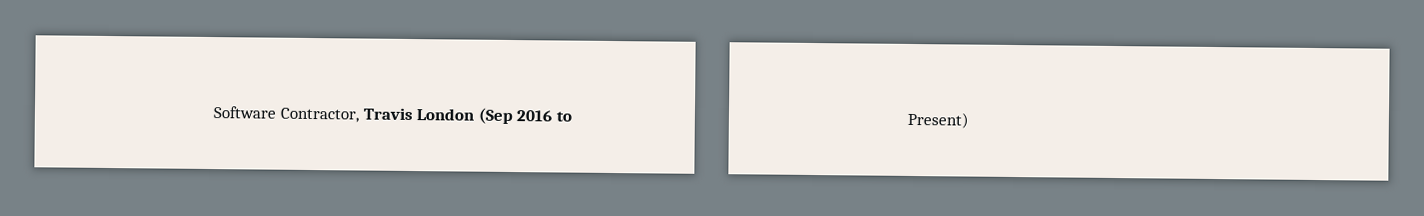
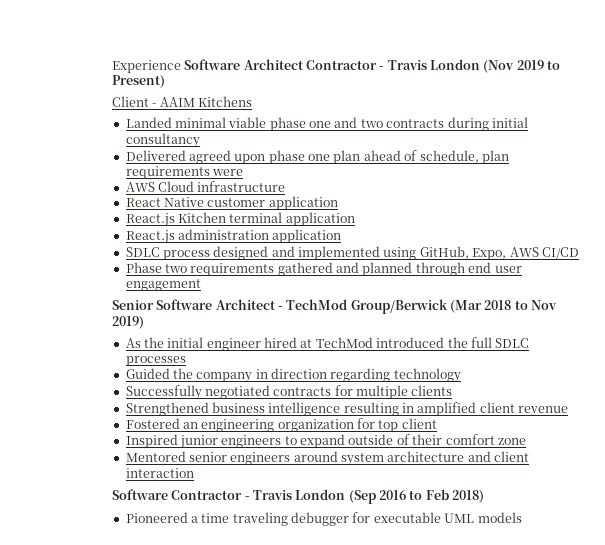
[213,106,360,123] Software Contractor, -> [111,59,561,73] [111,75,165,88] [111,96,252,107] [125,117,528,131] [125,133,200,148] [125,150,509,164] [125,166,243,179] [125,181,286,192] [125,196,338,210] [125,212,355,227] [125,229,342,244] [125,246,579,260] [125,262,522,276] [125,279,201,291] [111,299,558,314] [111,316,144,329] [125,337,530,351] [125,356,186,366] [125,368,461,383] [125,385,453,400] [125,402,569,416] [125,418,437,432] [125,434,526,449] [125,451,530,466] [125,468,194,478] [111,489,250,500] Experience Software Architect Contractor - Travis London (Nov 2019 to Present) // Client - AAIM Kitchens // Landed minimal viable phase one and two contracts during initial consultancy // Delivered agreed upon phase one plan ahead of schedule, plan requirements were // AWS Cloud infrastructure // React Native customer application // React.js Kitchen terminal application // React.js administration application // SDLC process designed and implemented using GitHub, Expo, AWS CI/CD // Phase two requirements gathered and planned through end user engagement // Senior Software Architect - TechMod Group/Berwick (Mar 2018 to Nov 2019) // As the initial engineer hired at TechMod introduced the full SDLC processes // Guided the company in direction regarding technology // Successfully negotiated contracts for multiple clients // Strengthened business intelligence resulting in amplified client revenue // Fostered an engineering organization for top client // Inspired junior engineers to expand outside of their comfort zone // Mentored senior engineers around system architecture and client interaction // Software Contractor -
[907,111,970,129] Present) -> [425,489,485,503] [125,512,522,526] Feb 2018) // Pioneered a time traveling debugger for executable UML models

